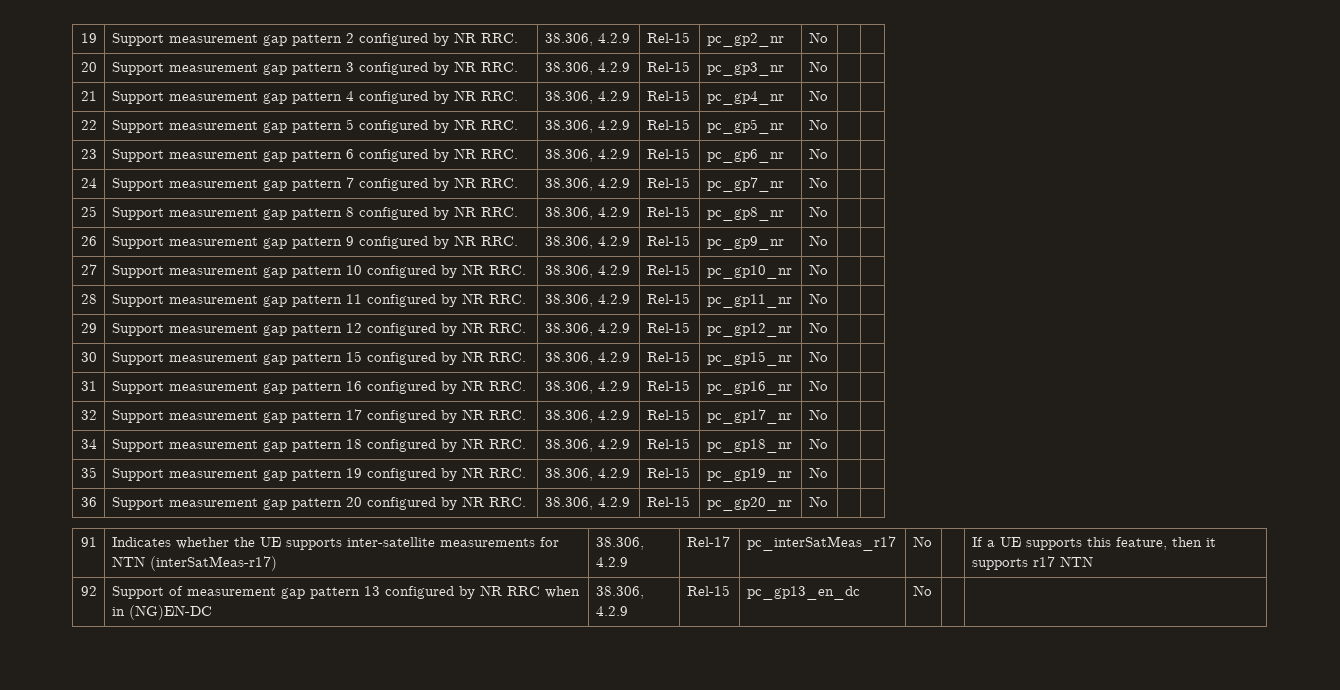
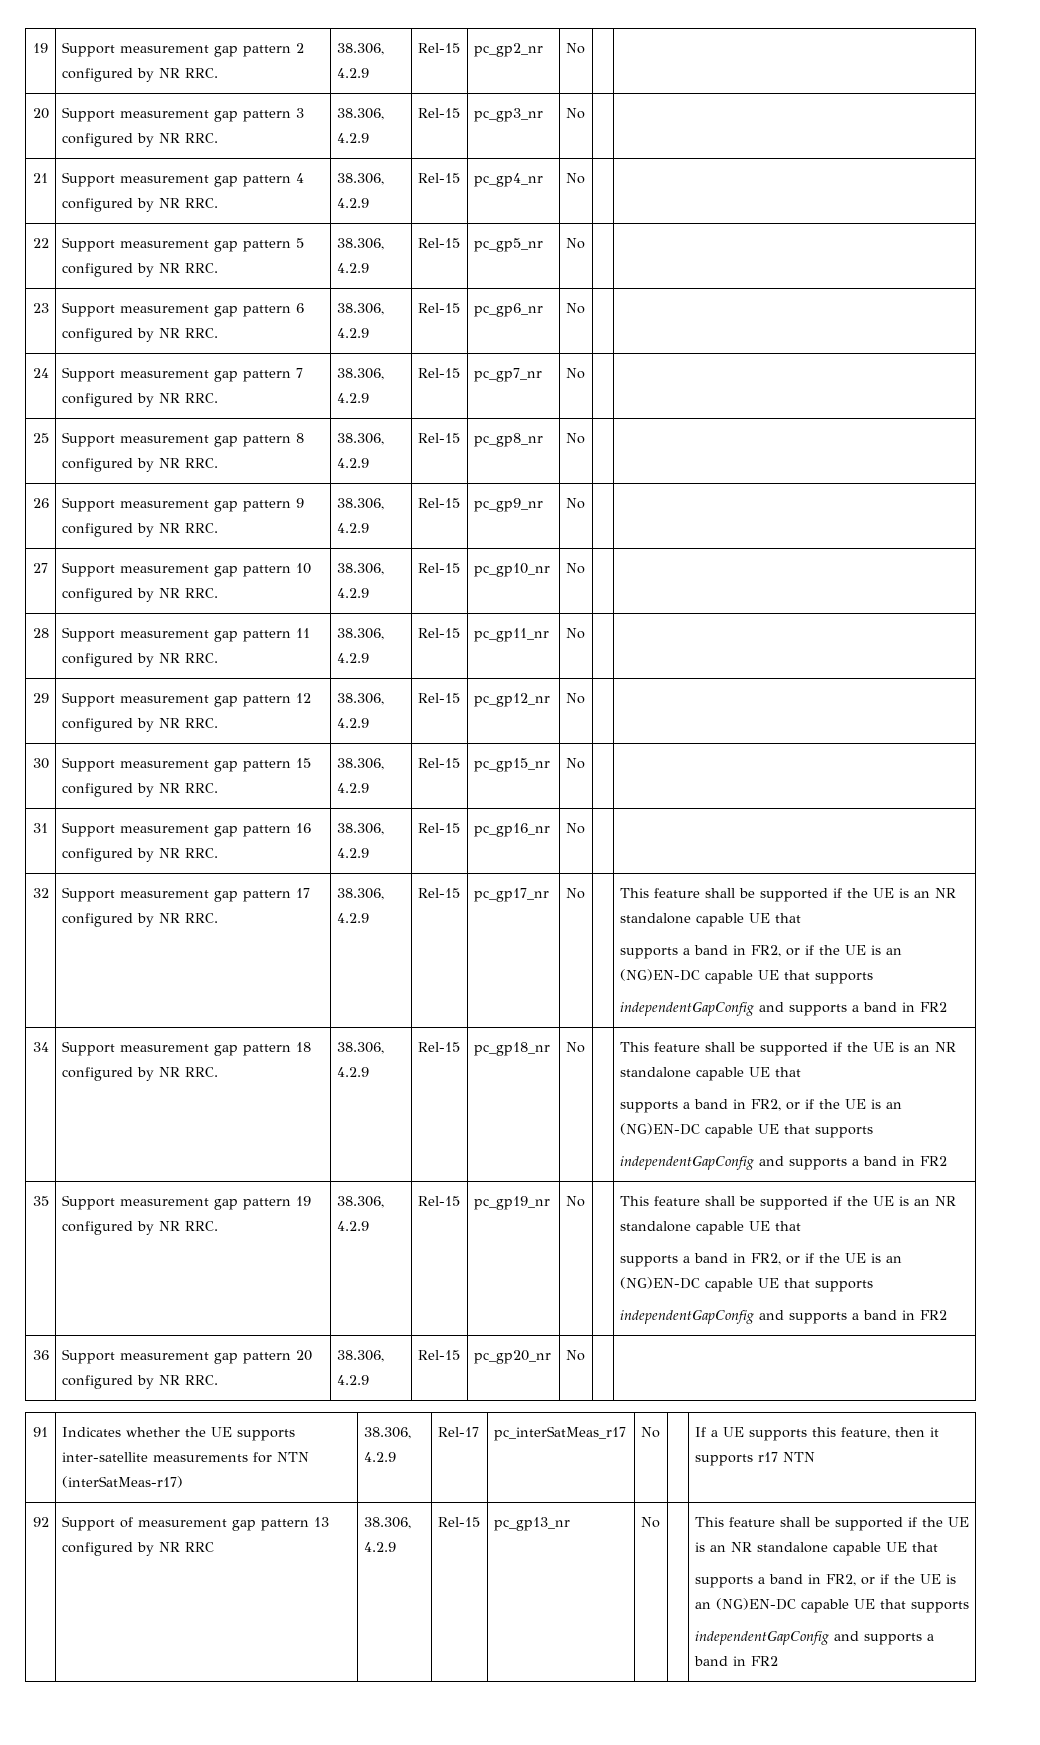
(828, 414) none -> [619,888,956,902] [619,913,801,927] [619,945,902,959] [619,969,873,984] [619,1002,947,1016] This feature shall be supported if the UE is an NR standalone capable UE that // supports a band in FR2, or if the UE is an (NG)EN-DC capable UE that supports // independentGapConfig and supports a band in FR2
(828, 443) none -> [619,1042,956,1056] [619,1067,801,1081] [619,1099,902,1113] [619,1123,873,1138] [619,1156,947,1170] This feature shall be supported if the UE is an NR standalone capable UE that // supports a band in FR2, or if the UE is an (NG)EN-DC capable UE that supports // independentGapConfig and supports a band in FR2
(828, 472) none -> [619,1196,956,1210] [619,1221,801,1235] [619,1253,902,1267] [619,1277,873,1292] [619,1310,947,1324] This feature shall be supported if the UE is an NR standalone capable UE that // supports a band in FR2, or if the UE is an (NG)EN-DC capable UE that supports // independentGapConfig and supports a band in FR2
[544,586,580,598] [111,605,212,620] [595,586,644,599] [595,606,628,616] [686,585,730,596] [746,586,860,600] [912,585,932,596] when in (NG)EN-DC | 38.306, 4.2.9 | Rel-15 | pc_gp13_en_dc | No | | -> [363,1517,411,1529] [363,1542,396,1552] [437,1517,480,1527] [493,1517,570,1531] [640,1517,660,1528] [694,1517,969,1531] [694,1542,938,1556] [694,1574,956,1588] [694,1598,969,1613] [694,1631,934,1645] [693,1656,778,1666] | 38.306, 4.2.9 | Rel-15 | pc_gp13_nr | No | | This feature shall be supported if the UE is an NR standalone capable UE that // supports a band in FR2, or if the UE is an (NG)EN-DC capable UE that supports // independentGapConfig and supports a band in FR2

